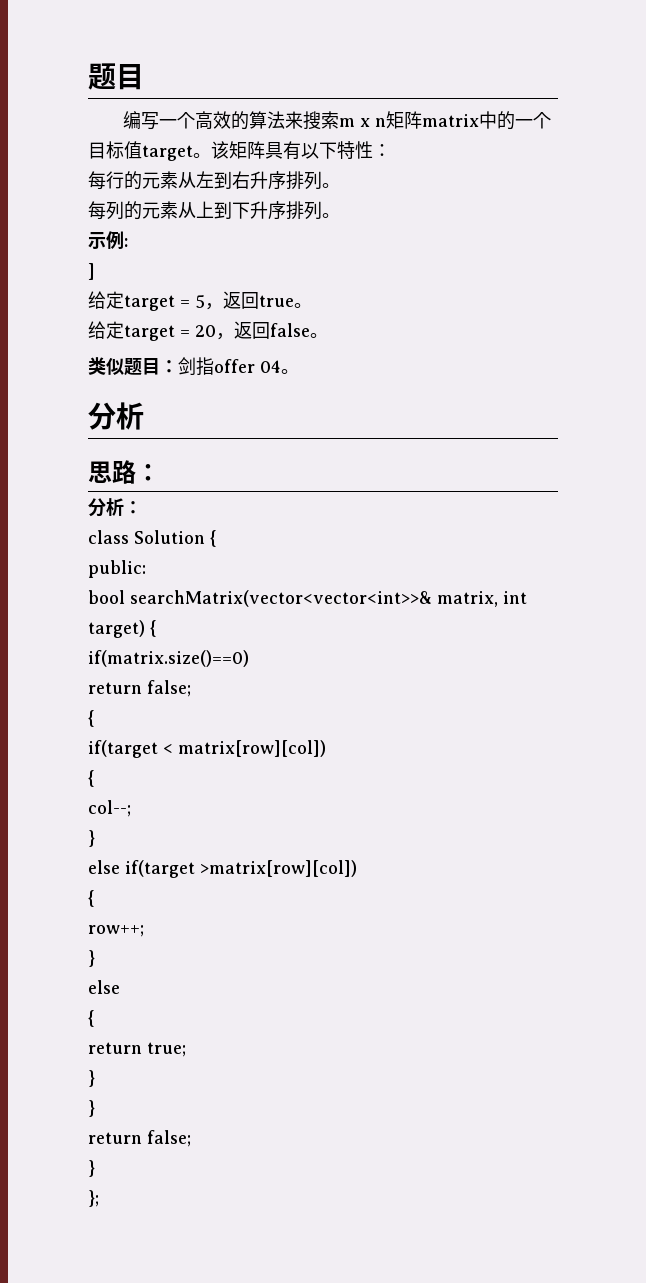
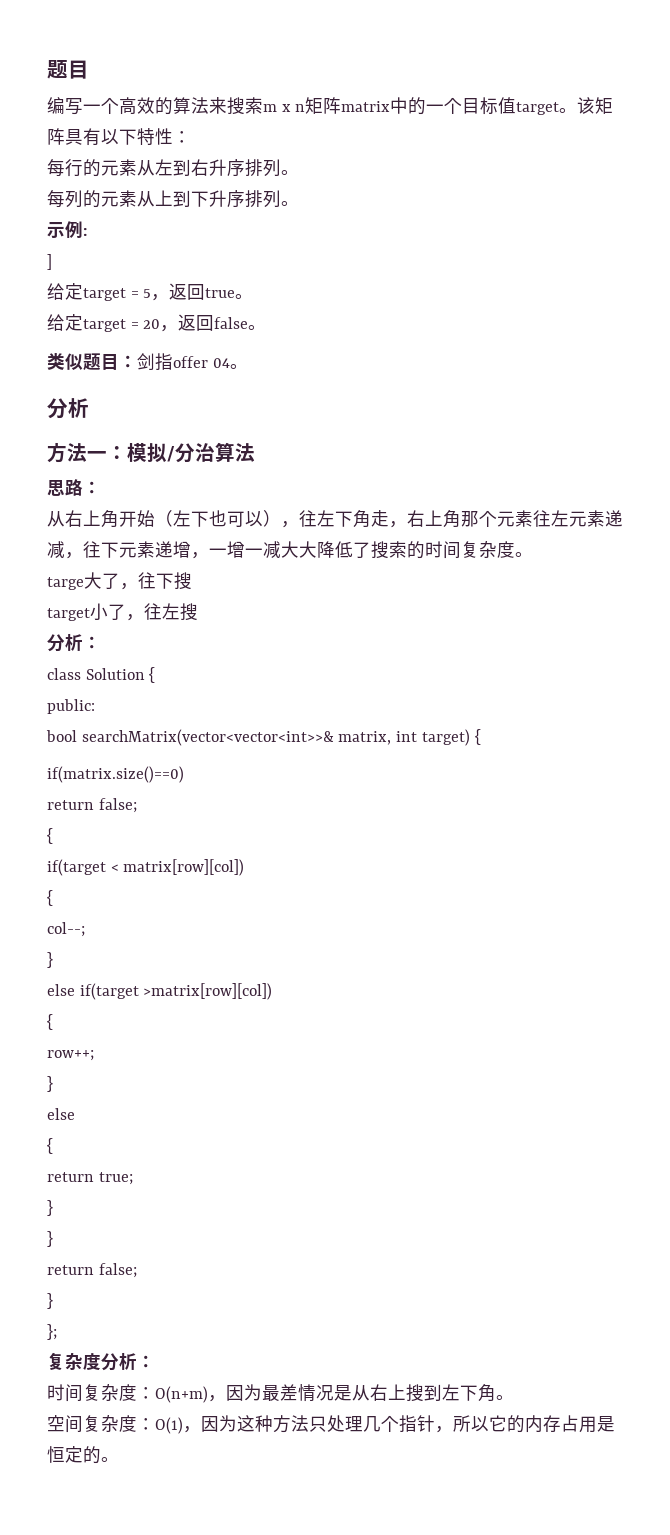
[88,460,160,484] 思路： -> [47,442,255,463] [47,479,101,496] [47,510,623,528] [47,541,533,559] [47,572,192,590] [47,603,198,621] 方法一：模拟/分治算法 // 思路： // 从右上角开始（左下也可以），往左下角走，右上角那个元素往左元素递减，往下元素递增，一增一减大大降低了搜索的时间复杂度。 // targe大了，往下搜 // target小了，往左搜
(99, 1198) none -> [47,1352,155,1371] [47,1384,514,1403] [47,1415,615,1434] [47,1446,119,1464] // 复杂度分析： // 时间复杂度：O(n+m)，因为最差情况是从右上搜到左下角。 // 空间复杂度：O(1)，因为这种方法只处理几个指针，所以它的内存占用是恒定的。

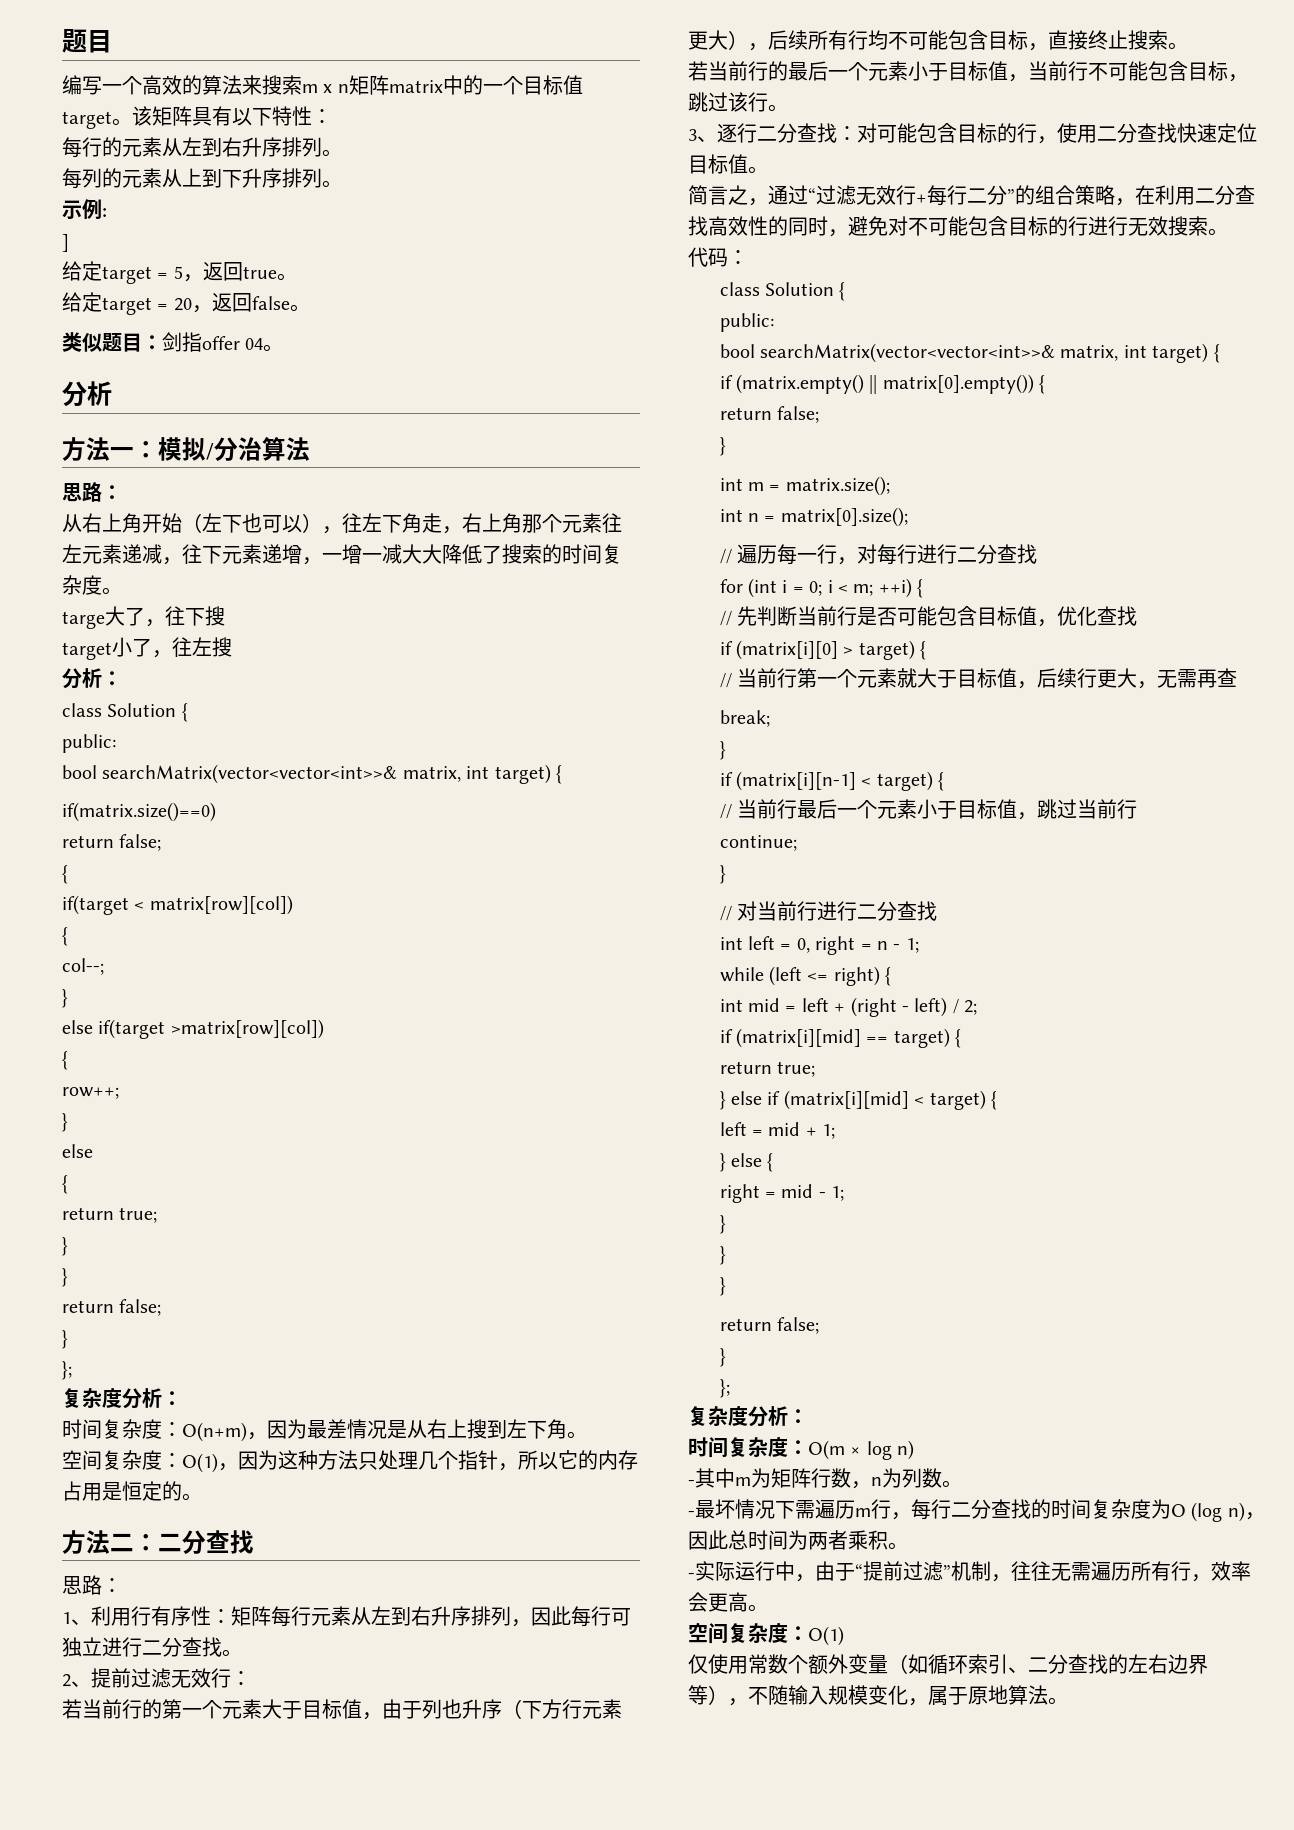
(119, 1459) none -> [62,1530,254,1554] [62,1575,122,1595] [62,1606,631,1627] [62,1637,242,1657] [62,1668,251,1688] [62,1699,622,1720] [688,30,1188,51] [688,61,1248,82] [688,92,788,112] [688,123,1257,144] [688,154,768,174] [688,185,1255,206] [688,216,1228,237] [688,247,748,267] [719,282,846,301] [719,313,774,332] [719,343,1220,363] [719,374,1046,394] [719,406,819,423] [719,437,726,456] [719,476,890,496] [719,507,908,527] [719,544,1037,565] [719,578,924,598] [719,606,1137,627] [719,640,927,660] [719,668,1237,689] [719,710,770,727] [719,741,726,760] [719,771,945,791] [719,799,1137,820] [719,835,797,851] [719,865,726,884] [719,901,937,921] [719,936,919,955] [719,966,892,986] [719,997,978,1017] [719,1028,962,1048] [719,1061,815,1077] [719,1090,997,1110] [719,1122,836,1139] [719,1153,774,1172] [719,1184,845,1203] [719,1215,726,1234] [719,1246,726,1265] [719,1277,726,1296] [719,1317,819,1334] [719,1348,726,1367] [719,1379,730,1398] [688,1406,808,1427] [688,1437,915,1460] [688,1468,962,1489] [688,1499,1265,1522] [688,1530,908,1550] [688,1561,1251,1582] [688,1592,768,1612] [688,1623,844,1646] [688,1654,1208,1674] [688,1685,1068,1706] // 方法二：二分查找 // 思路： // 1、利用行有序性：矩阵每行元素从左到右升序排列，因此每行可独立进行二分查找。 // 2、提前过滤无效行： // 若当前行的第一个元素大于目标值，由于列也升序（下方行元素更大），后续所有行均不可能包含目标，直接终止搜索。 // 若当前行的最后一个元素小于目标值，当前行不可能包含目标，跳过该行。 // 3、逐行二分查找：对可能包含目标的行，使用二分查找快速定位目标值。 // 简言之，通过“过滤无效行+每行二分”的组合策略，在利用二分查找高效性的同时，避免对不可能包含目标的行进行无效搜索。 // 代码： // class Solution { // public: // bool searchMatrix(vector<vector<int>>& matrix, int target) { // if (matrix.empty() || matrix[0].empty()) { // return false; // } // int m = matrix.size(); // int n = matrix[0].size(); // // 遍历每一行，对每行进行二分查找 // for (int i = 0; i < m; ++i) { // // 先判断当前行是否可能包含目标值，优化查找 // if (matrix[i][0] > target) { // // 当前行第一个元素就大于目标值，后续行更大，无需再查 // break; // } // if (matrix[i][n-1] < target) { // // 当前行最后一个元素小于目标值，跳过当前行 // continue; // } // // 对当前行进行二分查找 // int left = 0, right = n - 1; // while (left <= right) { // int mid = left + (right - left) / 2; // if (matrix[i][mid] == target) { // return true; // } else if (matrix[i][mid] < target) { // left = mid + 1; // } else { // right = mid - 1; // } // } // } // return false; // } // }; // 复杂度分析： // 时间复杂度：O(m × log n) // -其中m为矩阵行数，n为列数。 // -最坏情况下需遍历m行，每行二分查找的时间复杂度为O (log n)，因此总时间为两者乘积。 // -实际运行中，由于“提前过滤”机制，往往无需遍历所有行，效率会更高。 // 空间复杂度：O(1) // 仅使用常数个额外变量（如循环索引、二分查找的左右边界等），不随输入规模变化，属于原地算法。

